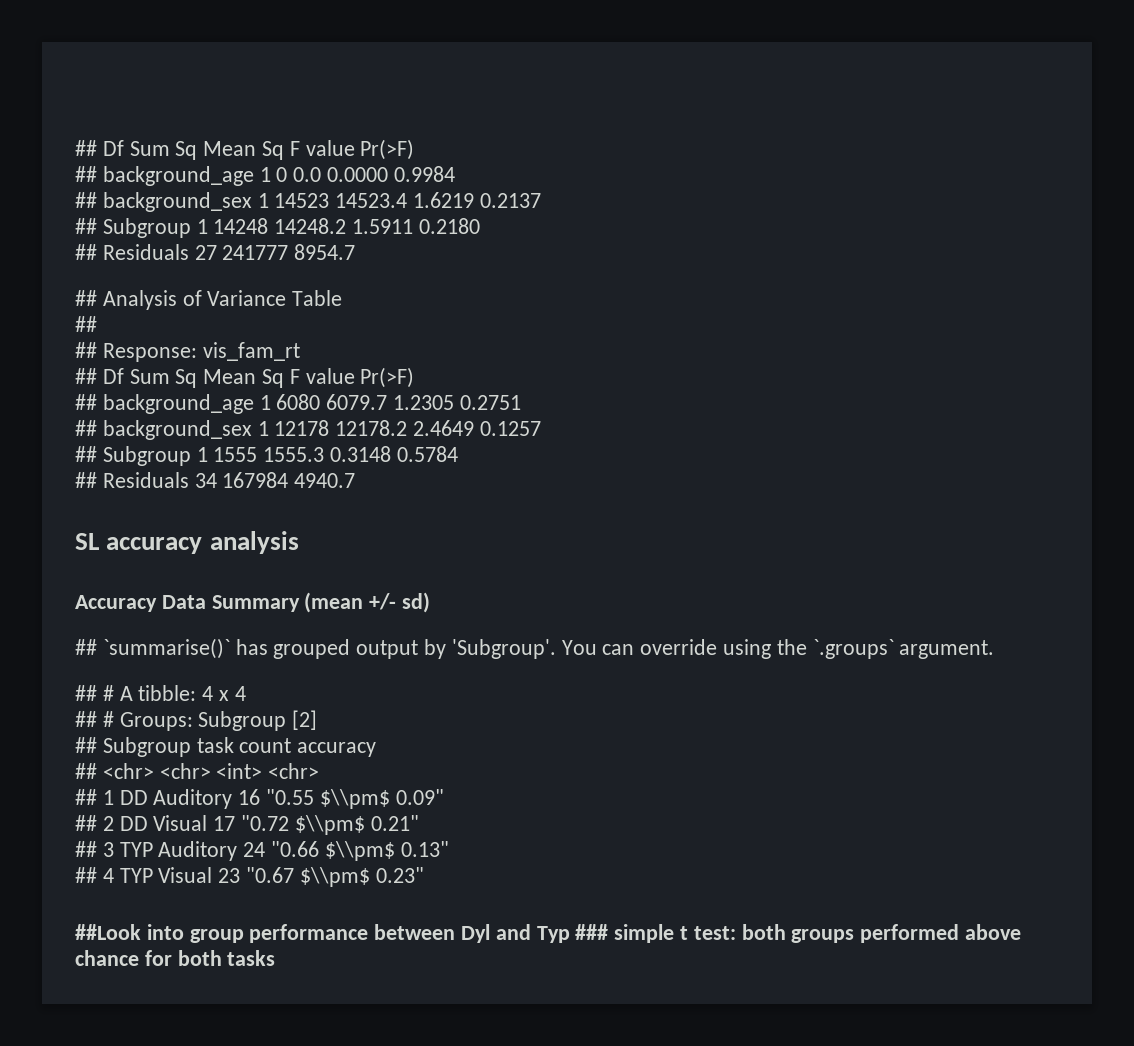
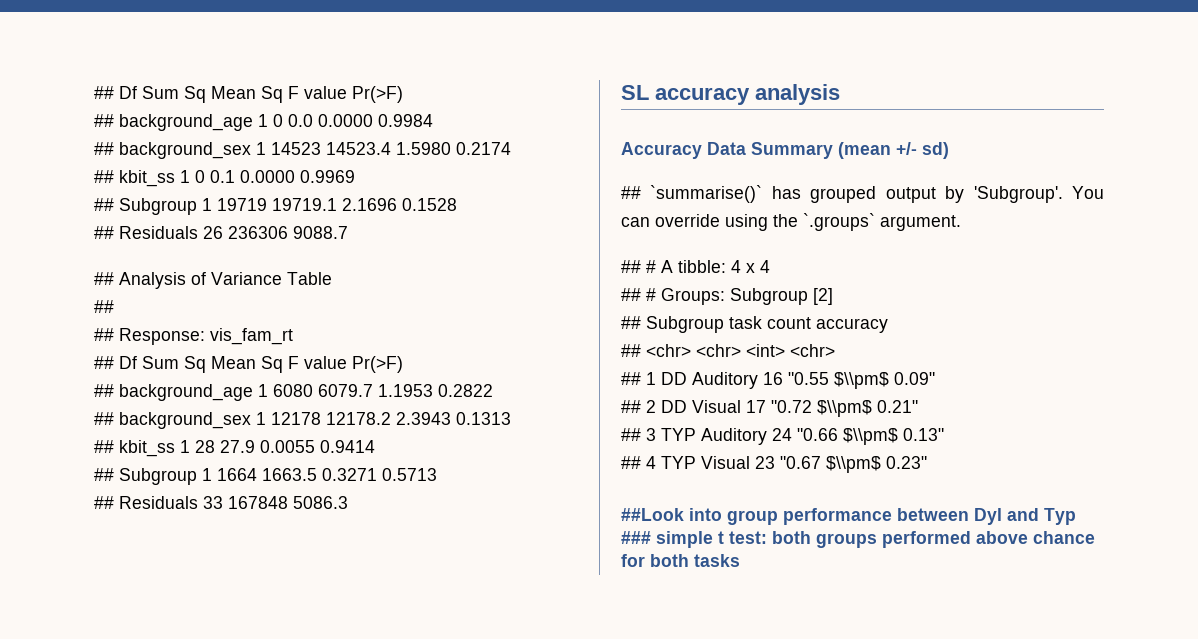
[413,192,541,208] [75,218,480,238] [75,244,356,260] 1.6219 0.2137 // ## Subgroup 1 14248 14248.2 1.5911 0.2180 // ## Residuals 27 241777 8954.7 -> [396,142,511,155] [94,170,355,187] [94,198,457,215] [94,226,348,239] 1.5980 0.2174 // ## kbit_ss 1 0 0.1 0.0000 0.9969 // ## Subgroup 1 19719 19719.1 2.1696 0.1528 // ## Residuals 26 236306 9088.7
[393,395,521,410] 1.2305 0.2751 -> [378,384,493,397] 1.1953 0.2822
[413,420,541,436] [75,446,458,466] [75,472,356,488] 2.4649 0.1257 // ## Subgroup 1 1555 1555.3 0.3148 0.5784 // ## Residuals 34 167984 4940.7 -> [396,412,511,425] [94,440,375,457] [94,468,437,485] [94,496,348,509] 2.3943 0.1313 // ## kbit_ss 1 28 27.9 0.0055 0.9414 // ## Subgroup 1 1664 1663.5 0.3271 0.5713 // ## Residuals 33 167848 5086.3

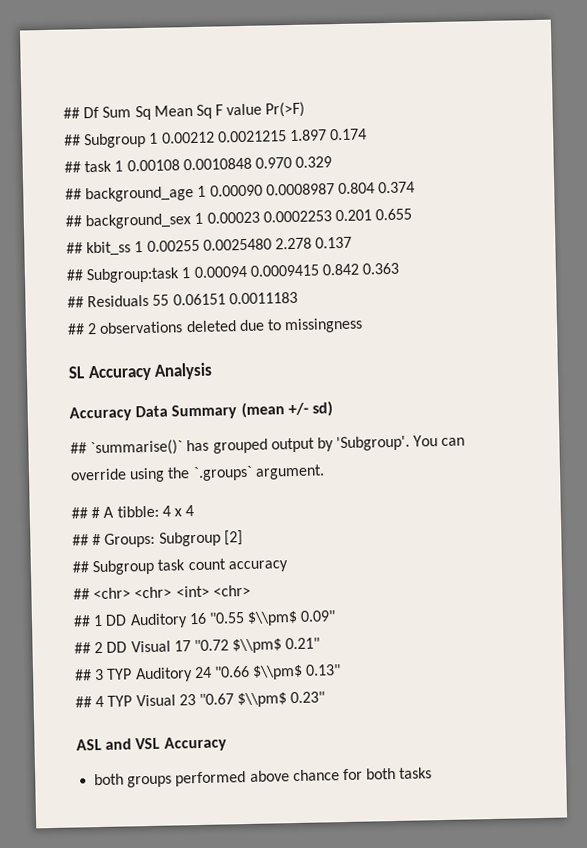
[94,86,403,103] [94,114,433,131] [94,142,511,159] [94,170,355,187] [94,198,457,215] [94,226,348,239] [94,272,332,289] [94,300,114,313] [94,328,293,345] [94,356,403,373] [94,384,493,401] [94,412,511,429] [94,440,375,457] [94,468,437,485] [94,496,348,509] ## Df Sum Sq Mean Sq F value Pr(>F) // ## background_age 1 0 0.0 0.0000 0.9984 // ## background_sex 1 14523 14523.4 1.5980 0.2174 // ## kbit_ss 1 0 0.1 0.0000 0.9969 // ## Subgroup 1 19719 19719.1 2.1696 0.1528 // ## Residuals 26 236306 9088.7 // ## Analysis of Variance Table // ## // ## Response: vis_fam_rt // ## Df Sum Sq Mean Sq F value Pr(>F) // ## background_age 1 6080 6079.7 1.1953 0.2822 // ## background_sex 1 12178 12178.2 2.3943 0.1313 // ## kbit_ss 1 28 27.9 0.0055 0.9414 // ## Subgroup 1 1664 1663.5 0.3271 0.5713 // ## Residuals 33 167848 5086.3 -> [63,101,306,121] [64,128,368,149] [64,156,333,173] [65,181,416,203] [65,208,413,230] [66,236,353,257] [66,262,400,284] [67,291,298,308] [67,317,364,335] ## Df Sum Sq Mean Sq F value Pr(>F) // ## Subgroup 1 0.00212 0.0021215 1.897 0.174 // ## task 1 0.00108 0.0010848 0.970 0.329 // ## background_age 1 0.00090 0.0008987 0.804 0.374 // ## background_sex 1 0.00023 0.0002253 0.201 0.655 // ## kbit_ss 1 0.00255 0.0025480 2.278 0.137 // ## Subgroup:task 1 0.00094 0.0009415 0.842 0.363 // ## Residuals 55 0.06151 0.0011183 // ## 2 observations deleted due to missingness
[655,84,840,105] accuracy analysis -> [87,362,214,382] Accuracy Analysis
[621,508,1076,525] [621,531,767,548] ##Look into group performance between Dyl and Typ ### simple t test: -> [76,736,227,752] ASL and VSL Accuracy //

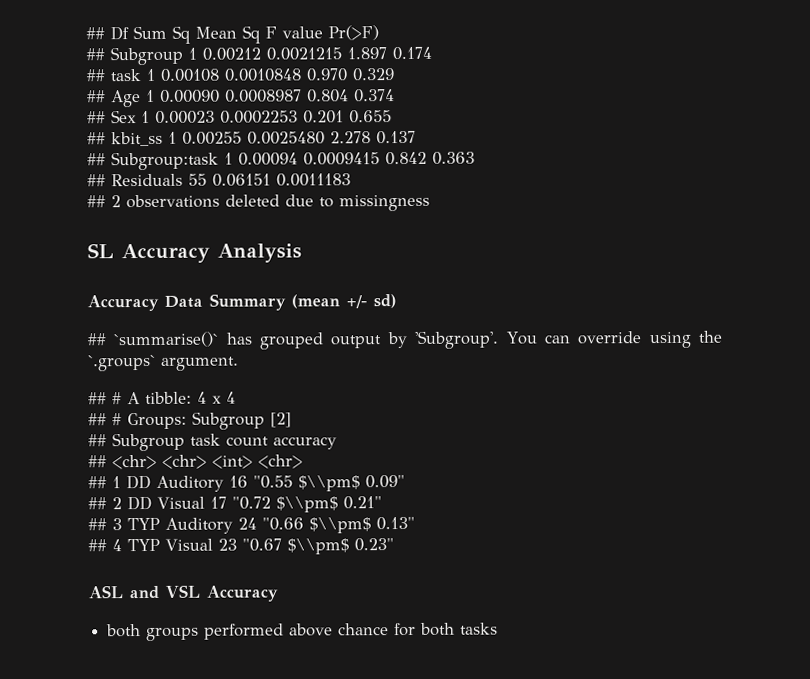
[85,185,195,203] background_age -> [111,90,141,108] Age
[85,213,192,230] background_sex -> [111,110,137,124] Sex

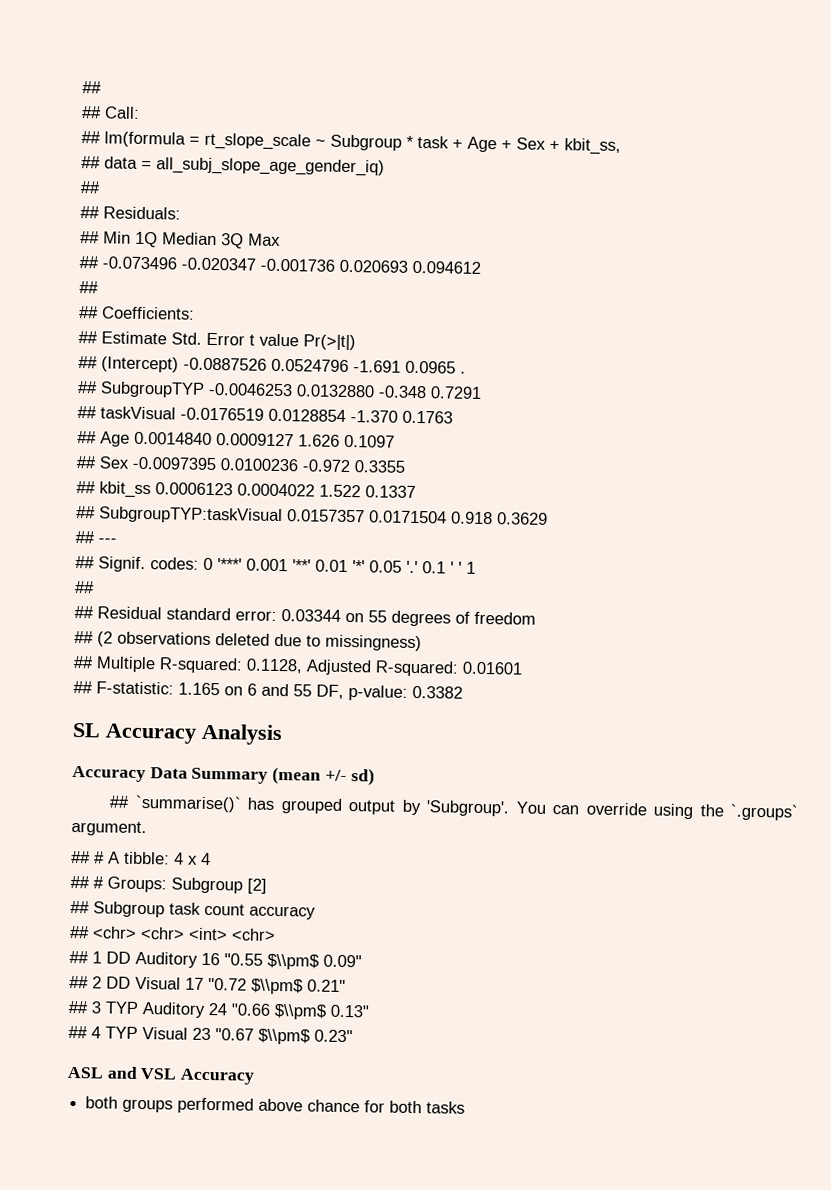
[86,25,379,44] [86,46,432,66] [86,68,395,82] [87,89,395,108] [87,110,392,124] [87,130,416,147] [87,151,475,171] [87,173,351,187] [87,194,430,212] ## Df Sum Sq Mean Sq F value Pr(>F) // ## Subgroup 1 0.00212 0.0021215 1.897 0.174 // ## task 1 0.00108 0.0010848 0.970 0.329 // ## Age 1 0.00090 0.0008987 0.804 0.374 // ## Sex 1 0.00023 0.0002253 0.201 0.655 // ## kbit_ss 1 0.00255 0.0025480 2.278 0.137 // ## Subgroup:task 1 0.00094 0.0009415 0.842 0.363 // ## Residuals 55 0.06151 0.0011183 // ## 2 observations deleted due to missingness -> [82,81,102,94] [81,106,140,119] [81,131,621,155] [81,156,385,177] [80,181,101,194] [80,206,181,220] [80,231,281,249] [79,256,481,274] [79,281,99,294] [79,306,195,320] [78,331,356,351] [78,356,466,374] [77,381,482,399] [77,406,453,424] [77,431,395,448] [76,456,405,473] [76,481,416,499] [76,506,548,525] [75,531,117,544] [75,556,476,574] [74,581,95,594] [74,606,536,627] [74,631,422,652] [73,656,523,677] [73,680,463,701] ## // ## Call: // ## lm(formula = rt_slope_scale ~ Subgroup * task + Age + Sex + kbit_ss, // ## data = all_subj_slope_age_gender_iq) // ## // ## Residuals: // ## Min 1Q Median 3Q Max // ## -0.073496 -0.020347 -0.001736 0.020693 0.094612 // ## // ## Coefficients: // ## Estimate Std. Error t value Pr(>|t|) // ## (Intercept) -0.0887526 0.0524796 -1.691 0.0965 . // ## SubgroupTYP -0.0046253 0.0132880 -0.348 0.7291 // ## taskVisual -0.0176519 0.0128854 -1.370 0.1763 // ## Age 0.0014840 0.0009127 1.626 0.1097 // ## Sex -0.0097395 0.0100236 -0.972 0.3355 // ## kbit_ss 0.0006123 0.0004022 1.522 0.1337 // ## SubgroupTYP:taskVisual 0.0157357 0.0171504 0.918 0.3629 // ## --- // ## Signif. codes: 0 '***' 0.001 '**' 0.01 '*' 0.05 '.' 0.1 ' ' 1 // ## // ## Residual standard error: 0.03344 on 55 degrees of freedom // ## (2 observations deleted due to missingness) // ## Multiple R-squared: 0.1128, Adjusted R-squared: 0.01601 // ## F-statistic: 1.165 on 6 and 55 DF, p-value: 0.3382

